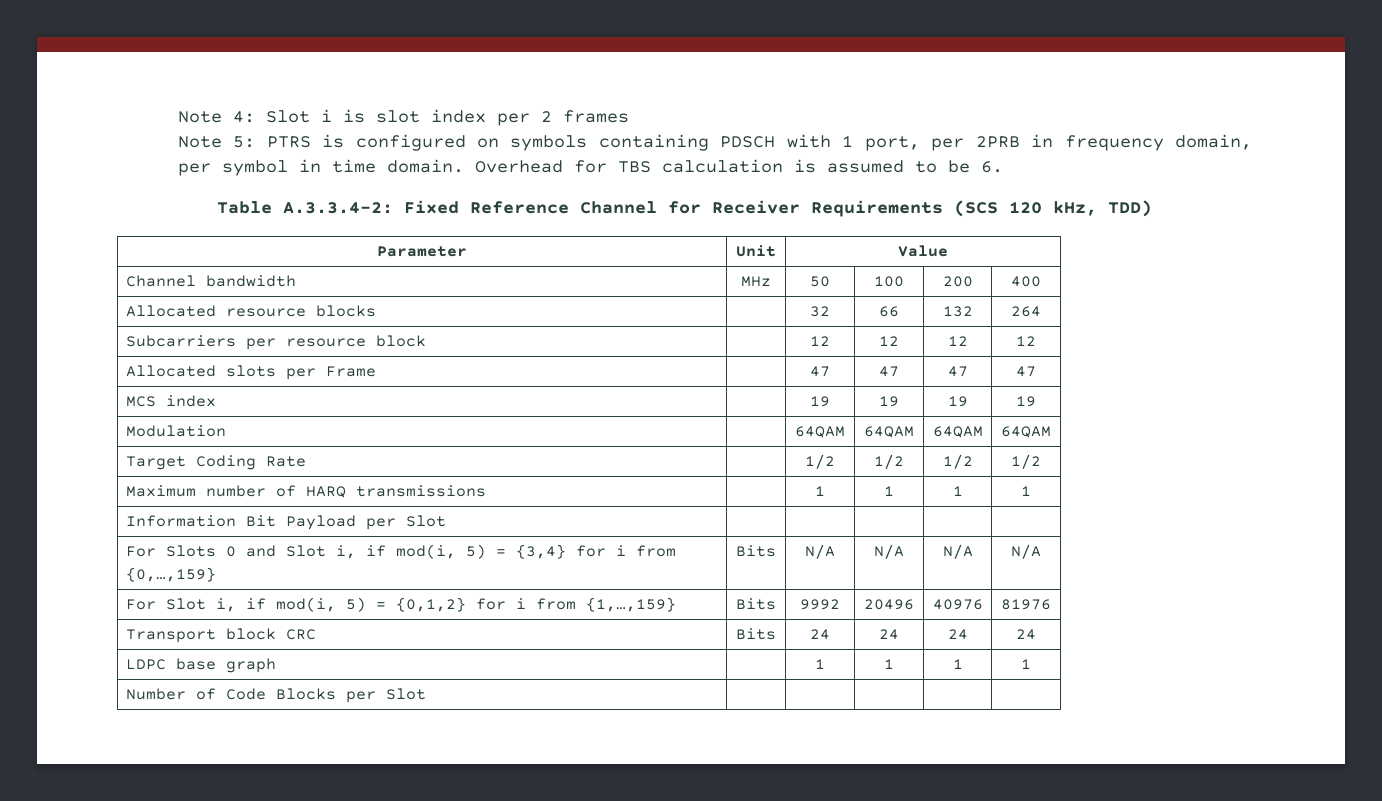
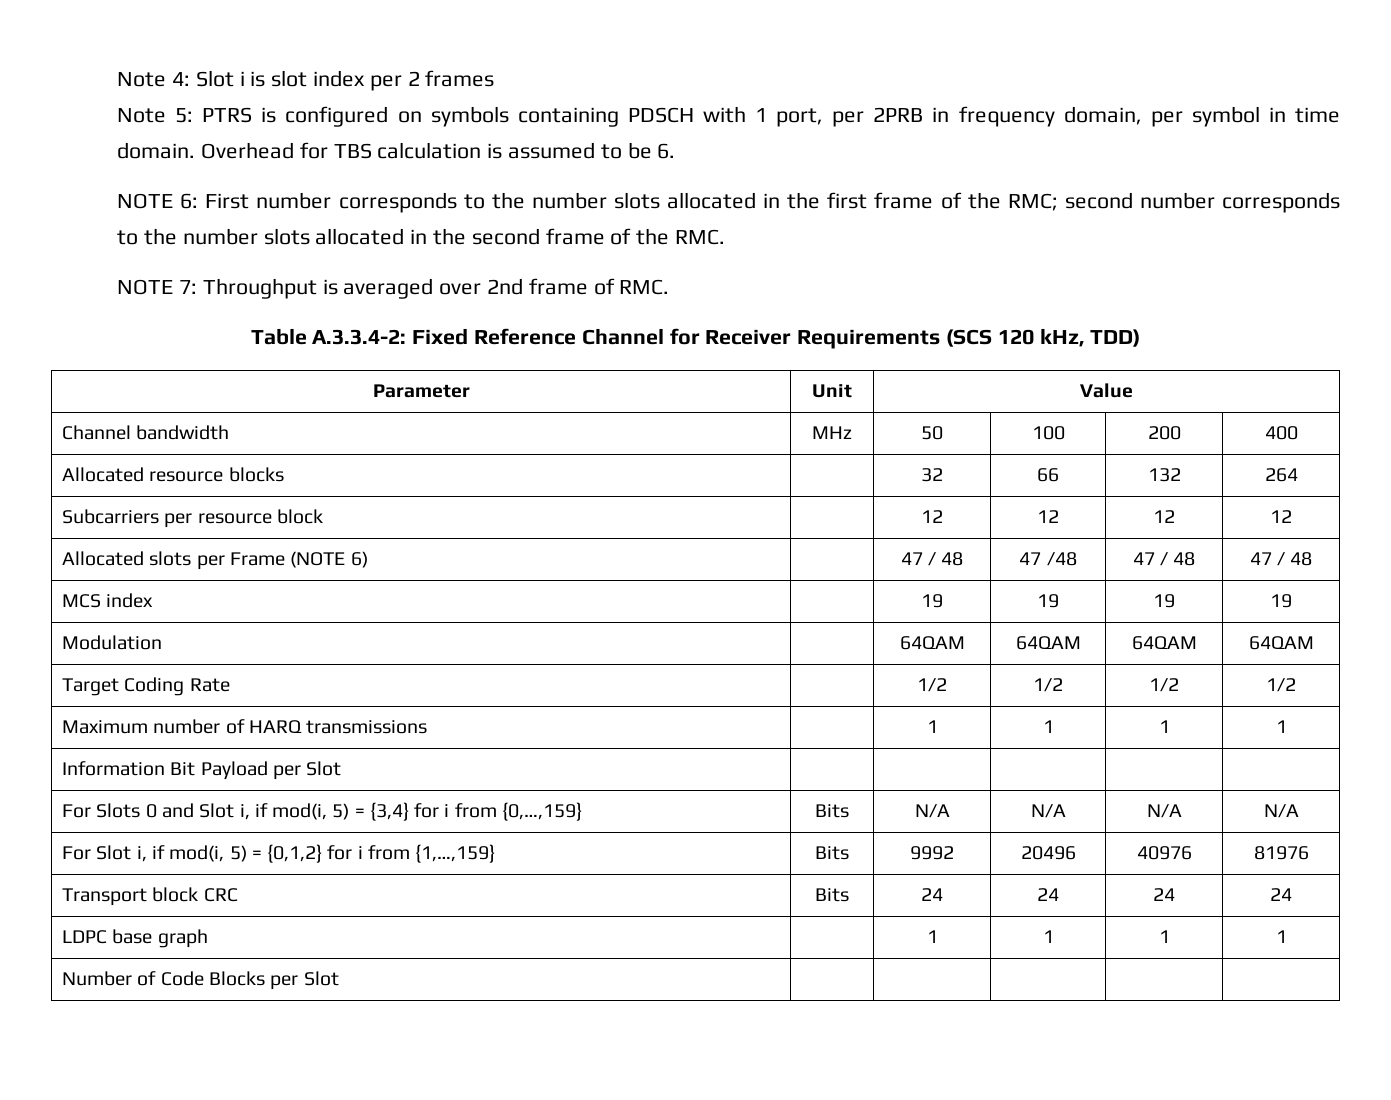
(1003, 167) none -> [117,192,1340,213] [117,228,725,245] [117,278,670,299] // NOTE 6: First number corresponds to the number slots allocated in the first frame of the RMC; second number corresponds to the number slots allocated in the second frame of the RMC. // NOTE 7: Throughput is averaged over 2nd frame of RMC.
[810,366,830,377] [879,366,899,377] [947,366,968,377] [1016,366,1036,377] | | 47 | 47 | 47 | 47 -> [290,551,368,568] [900,552,964,566] [1019,552,1077,566] [1132,552,1196,566] [1249,552,1313,566] (NOTE 6) | | 47 / 48 | 47 /48 | 47 / 48 | 47 / 48

